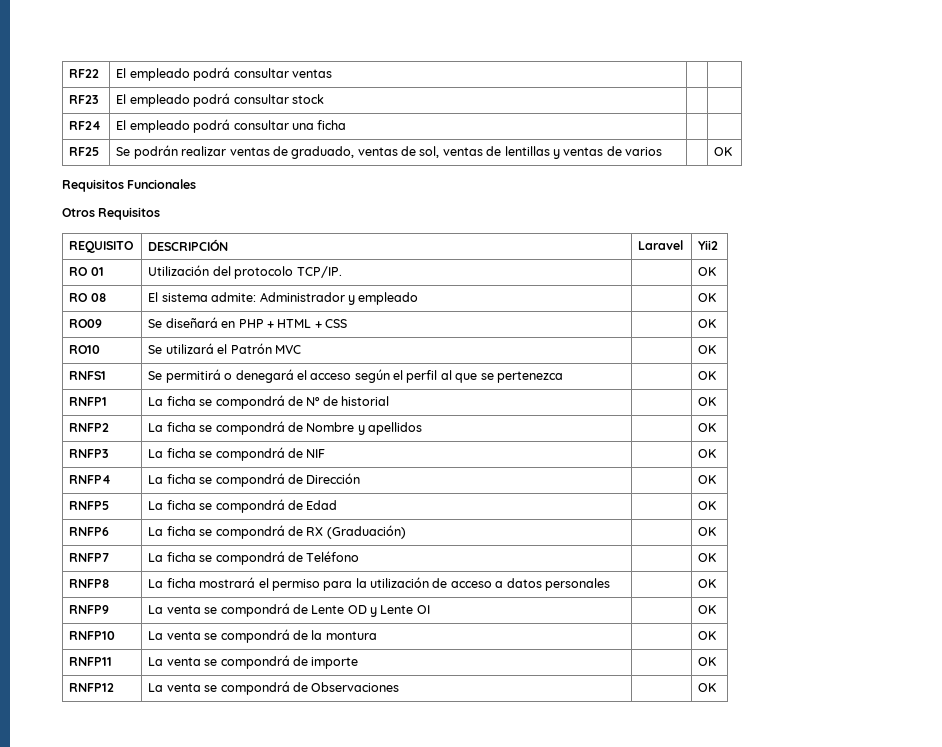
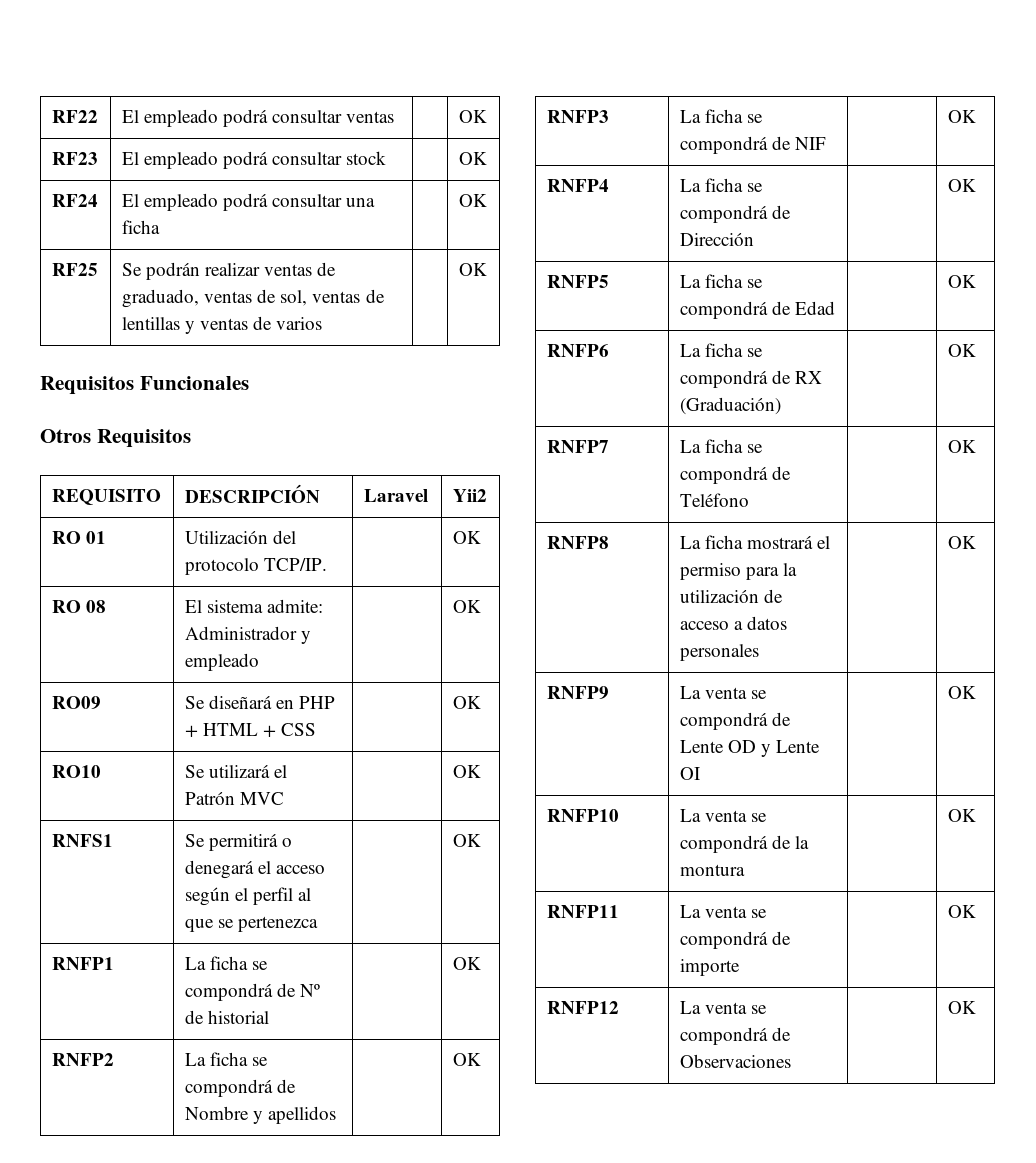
(332, 73) none -> [458,110,487,123] OK
(324, 99) none -> [458,152,487,165] OK
(347, 125) none -> [458,194,487,207] OK

